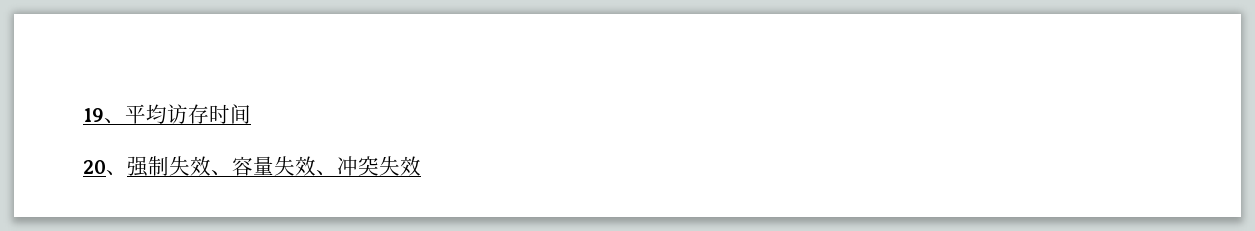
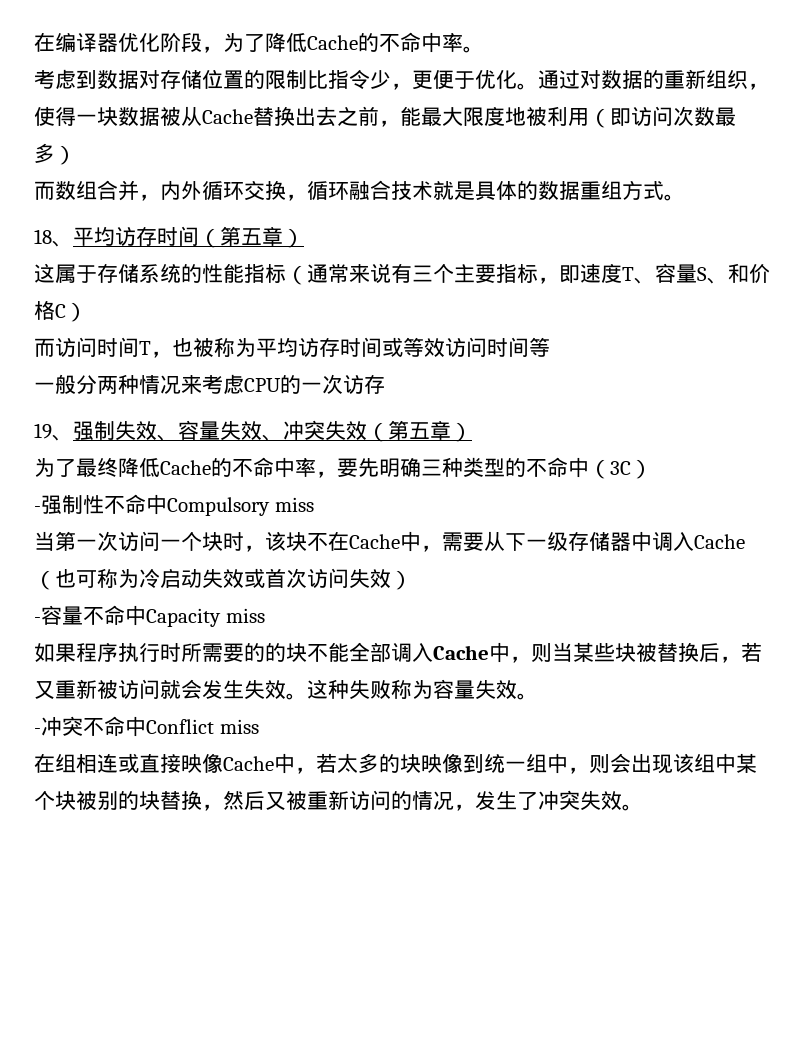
[83,104,251,124] [83,160,106,174] 19、平均访存时间 // 20 -> [34,32,484,53] [34,69,769,90] [34,106,736,128] [34,143,76,165] [34,180,685,201] [34,226,304,248] [34,263,770,285] [34,300,87,322] [34,337,550,358] [34,374,385,394] [34,423,52,439] 在编译器优化阶段，为了降低Cache的不命中率。 // 考虑到数据对存储位置的限制比指令少，更便于优化。通过对数据的重新组织，使得一块数据被从Cache替换出去之前，能最大限度地被利用（即访问次数最多） // 而数组合并，内外循环交换，循环融合技术就是具体的数据重组方式。 // 18、平均访存时间（第五章） // 这属于存储系统的性能指标（通常来说有三个主要指标，即速度T、容量S、和价格C） // 而访问时间T，也被称为平均访存时间或等效访问时间等 // 一般分两种情况来考虑CPU的一次访存 // 19
(421, 166) none -> [367,420,472,442] [34,457,652,479] [34,494,314,516] [34,531,745,552] [34,568,412,590] [34,605,265,627] [34,642,762,663] [34,679,538,700] [34,716,259,737] [34,753,757,774] [34,790,643,811] （第五章） // 为了最终降低Cache的不命中率，要先明确三种类型的不命中（3C） // -强制性不命中Compulsory miss // 当第一次访问一个块时，该块不在Cache中，需要从下一级存储器中调入Cache（也可称为冷启动失效或首次访问失效） // -容量不命中Capacity miss // 如果程序执行时所需要的的块不能全部调入Cache中，则当某些块被替换后，若又重新被访问就会发生失效。这种失败称为容量失效。 // -冲突不命中Conflict miss // 在组相连或直接映像Cache中，若太多的块映像到统一组中，则会出现该组中某个块被别的块替换，然后又被重新访问的情况，发生了冲突失效。

